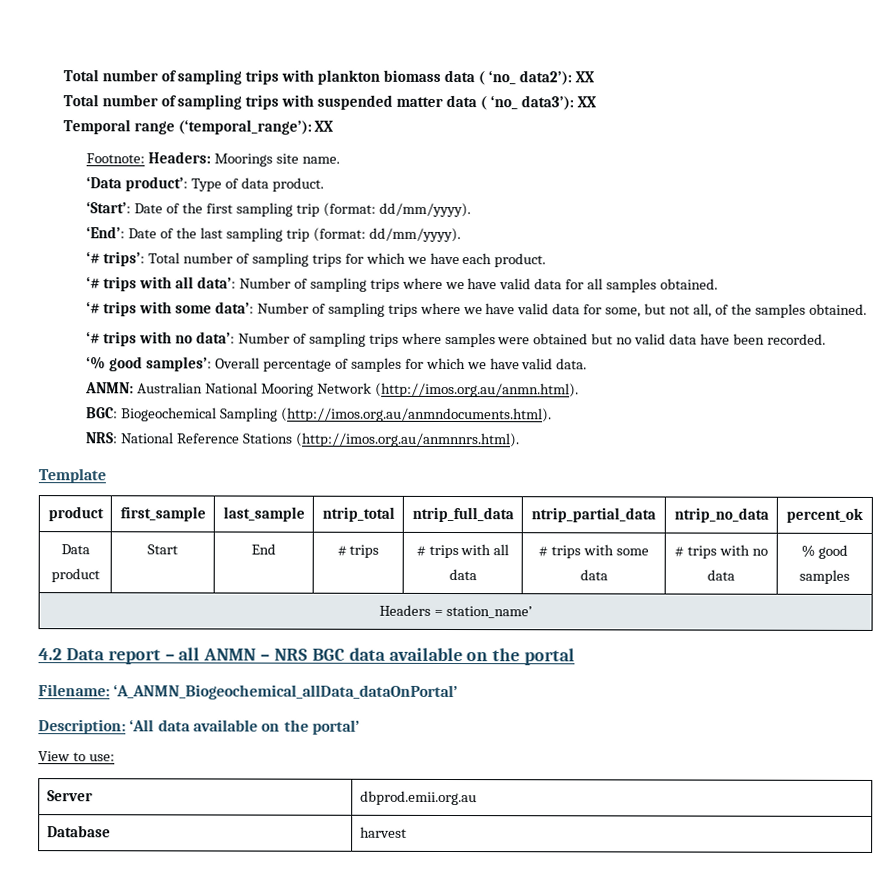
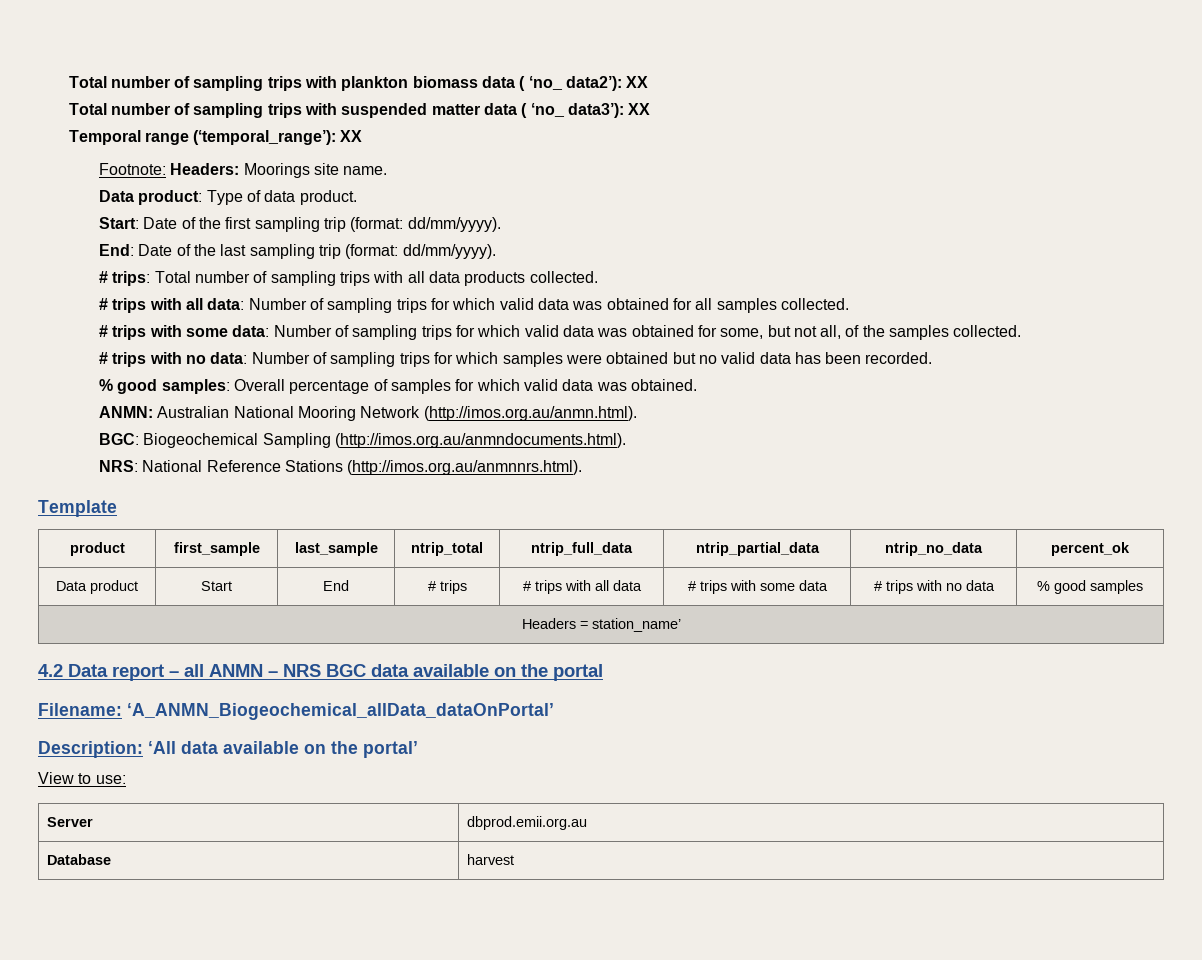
[86,176,189,192] ‘Data product’: -> [99,190,203,205] Data product:
[86,201,132,214] ‘Start’: -> [99,217,140,229] Start:
[86,226,126,239] ‘End’: -> [99,244,135,256] End:
[86,251,547,268] [86,276,563,292] ‘# trips’: Total number of sampling trips for which we have each product. // ‘# trips with all data’: Number of sampling trips where we have valid data -> [99,271,598,286] [99,298,669,313] # trips: Total number of sampling trips with all data products collected. // # trips with all data: Number of sampling trips for which valid data was obtained
[659,278,718,290] [86,301,581,317] obtained. // ‘# trips with some data’: Number of sampling trips where we have valid data -> [780,298,849,310] [99,325,694,340] collected. // # trips with some data: Number of sampling trips for which valid data was obtained
[808,303,867,315] [86,331,442,347] obtained. // ‘# trips with no data’: Number of sampling trips where -> [953,325,1022,337] [99,352,499,367] collected. // # trips with no data: Number of sampling trips for which
[699,333,730,345] have -> [794,352,821,364] has
[86,356,213,372] ‘% good samples’: -> [99,379,230,394] % good samples:
[466,358,588,370] we have valid data. -> [523,379,697,391] valid data was obtained.

